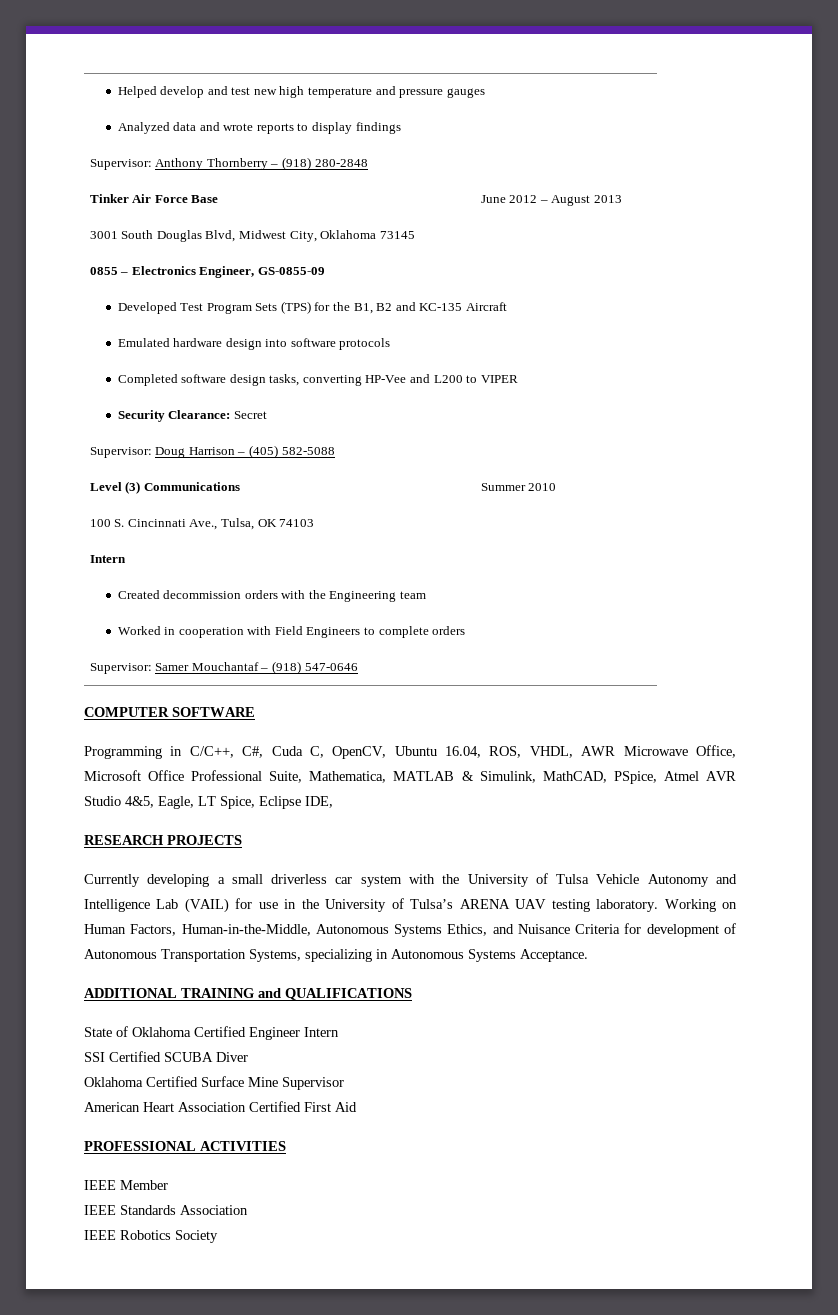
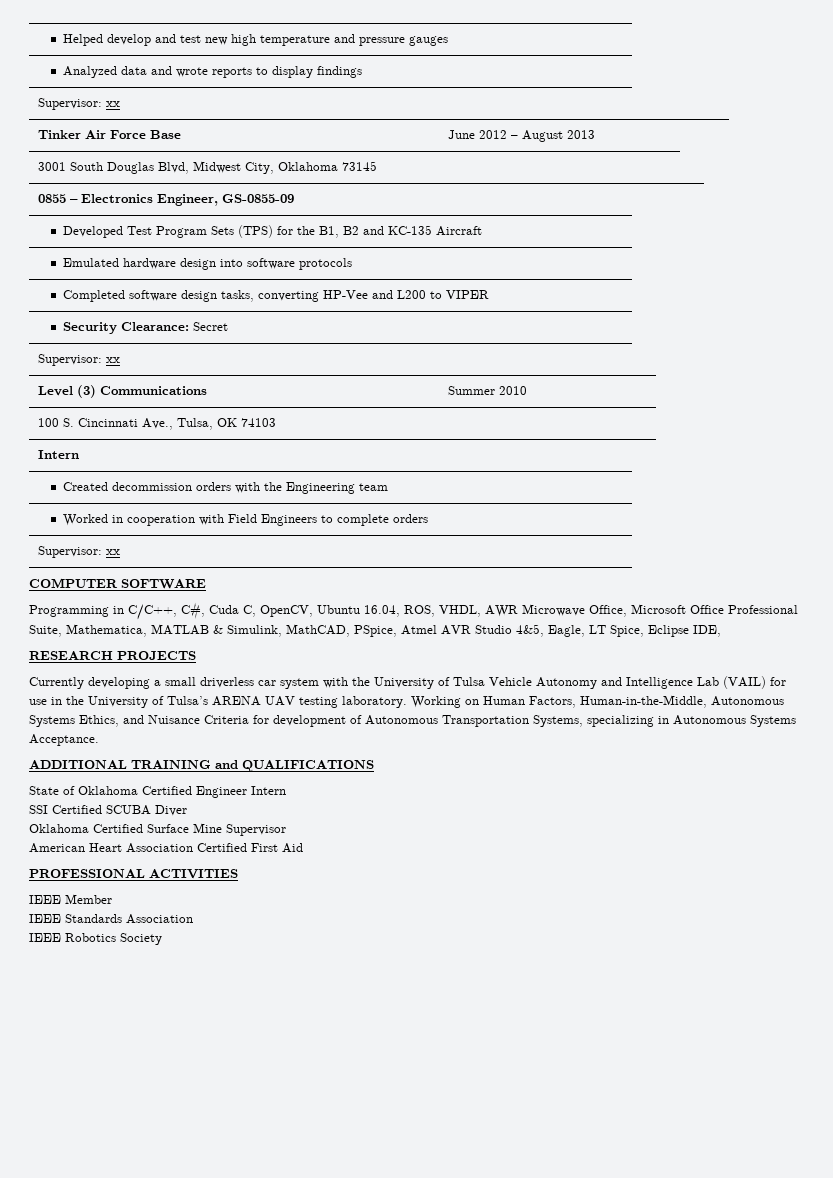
[155,157,368,170] Anthony Thornberry – (918) 280-2848 -> [105,101,120,107] xx
[155,445,335,458] Doug Harrison – (405) 582-5088 -> [105,357,120,363] xx
[155,661,358,674] Samer Mouchantaf – (918) 547-0646 -> [105,549,120,555] xx

